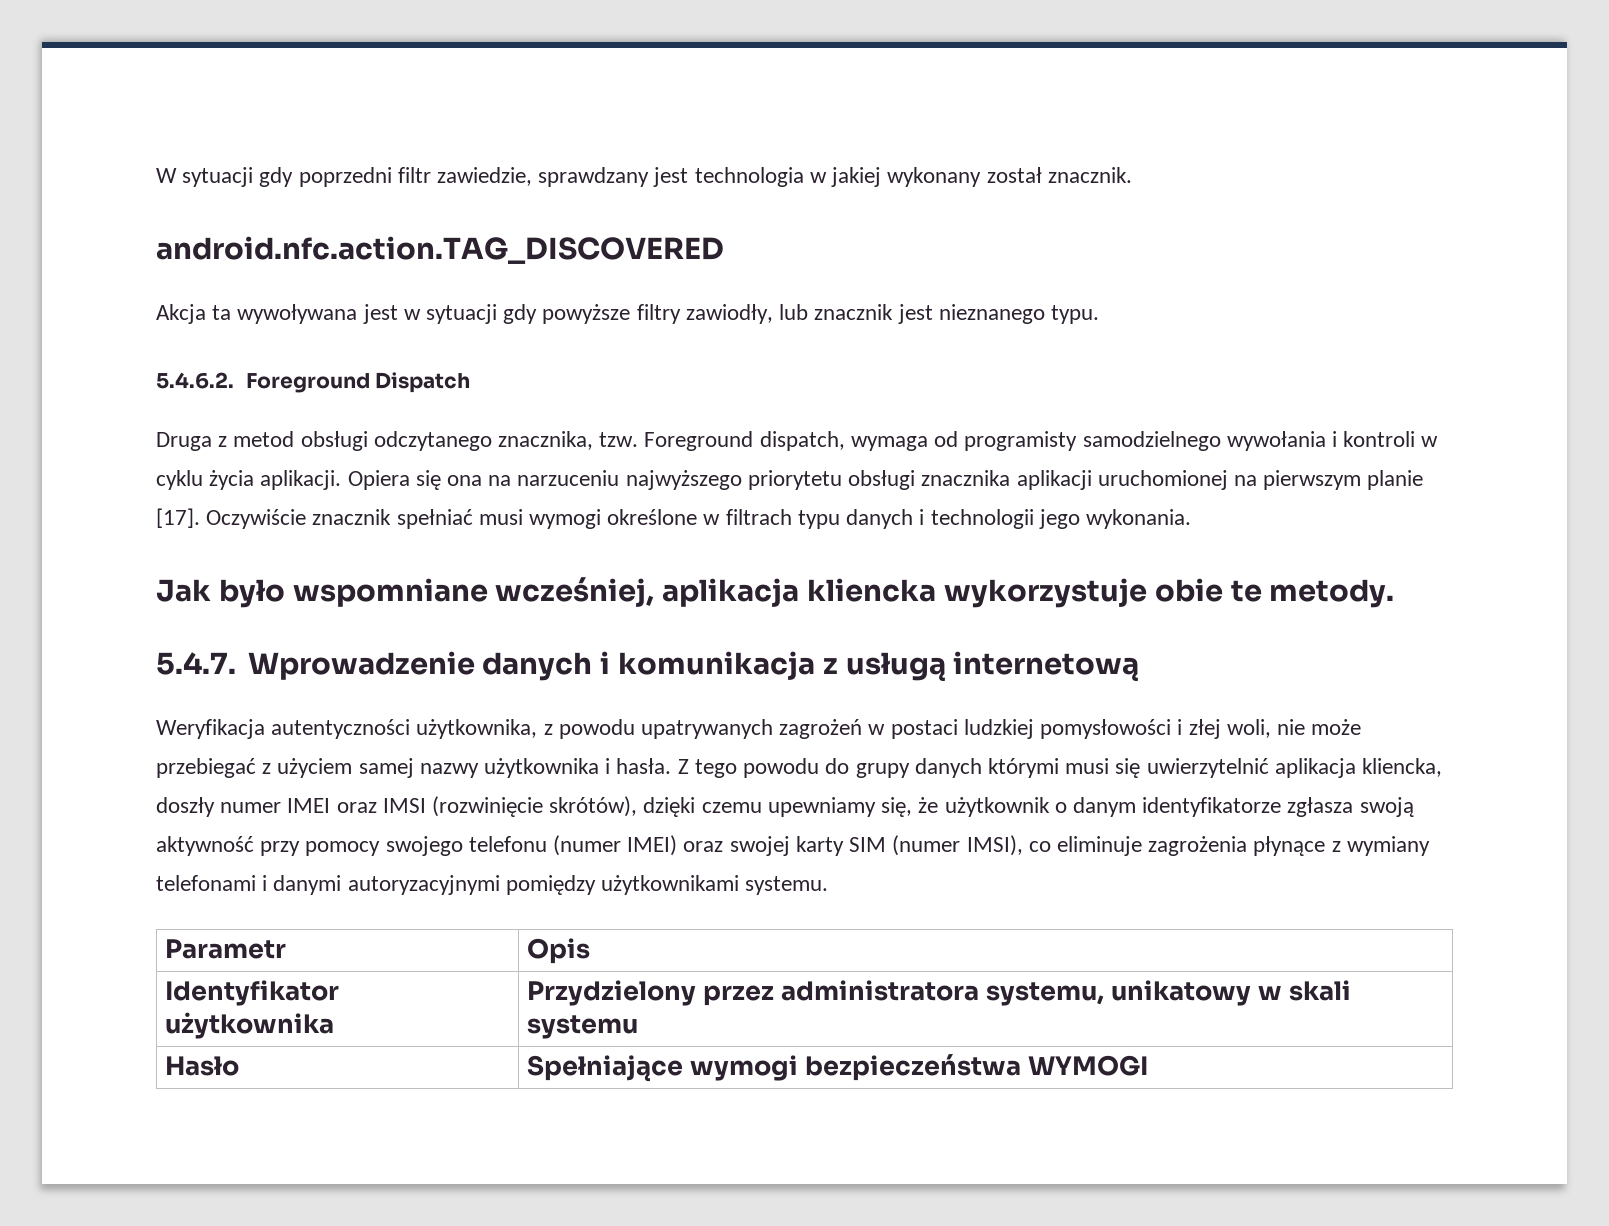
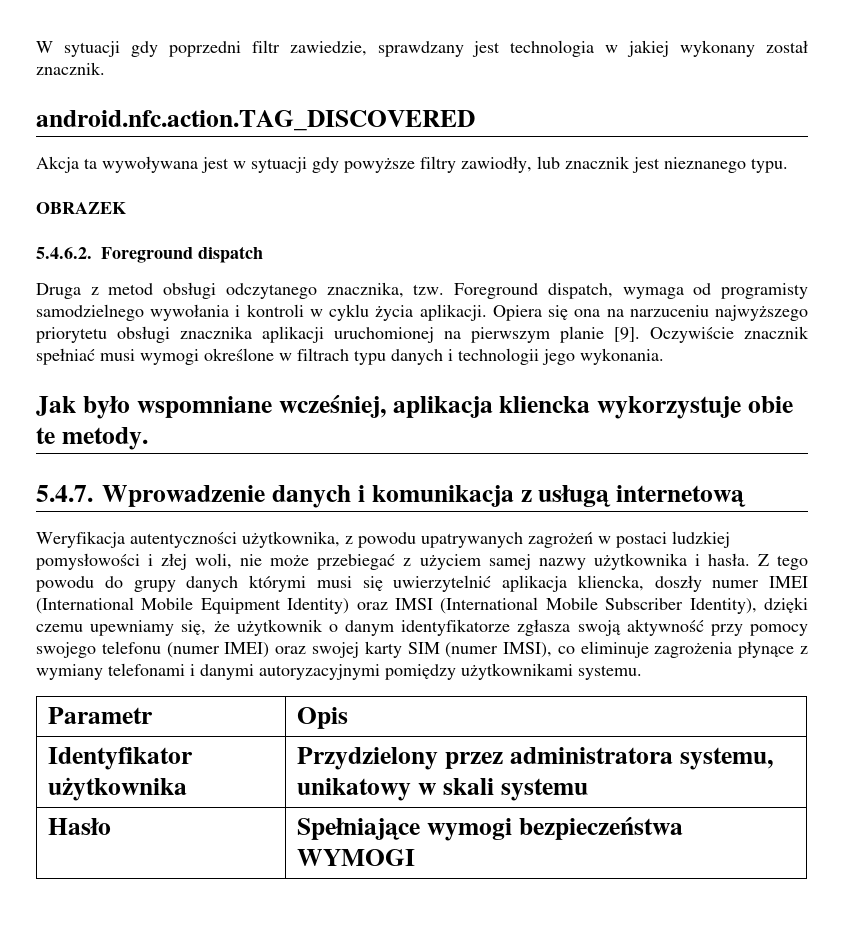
(1099, 314) none -> [36,202,126,214] // OBRAZEK
[375,372,471,393] Dispatch -> [198,246,263,263] dispatch
[156,508,200,528] [17]. -> [614,327,640,342] [9].
[336,796,638,817] oraz IMSI (rozwinięcie skrótów), -> [36,597,757,614] (International Mobile Equipment Identity) oraz IMSI (International Mobile Subscriber Identity),

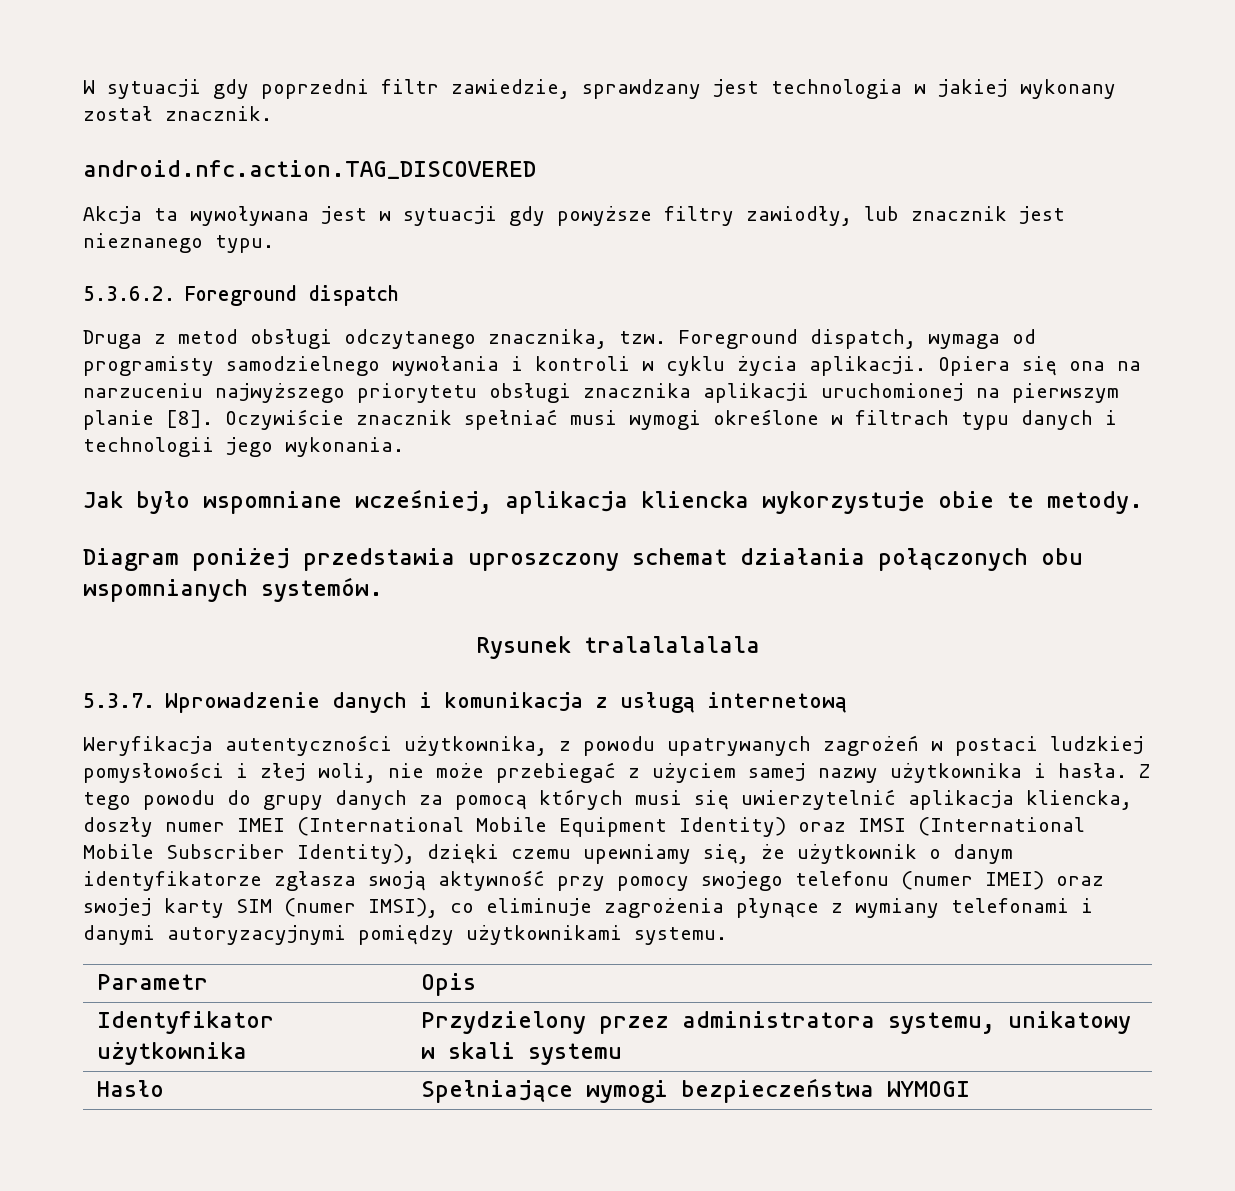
[36,202,126,214] [36,247,92,259] OBRAZEK // 5.4.6.2. -> [83,286,175,301] 5.3.6.2.
[614,327,640,342] [9]. -> [166,410,213,428] [8].
[36,485,93,502] 5.4.7. -> [83,548,1083,571] [83,577,383,602] [475,636,760,659] [83,693,155,708] Diagram poniżej przedstawia uproszczony schemat działania połączonych obu wspomnianych systemów. // Rysunek tralalalalala // 5.3.7.
[249,575,306,592] którymi -> [419,789,623,810] za pomocą których

